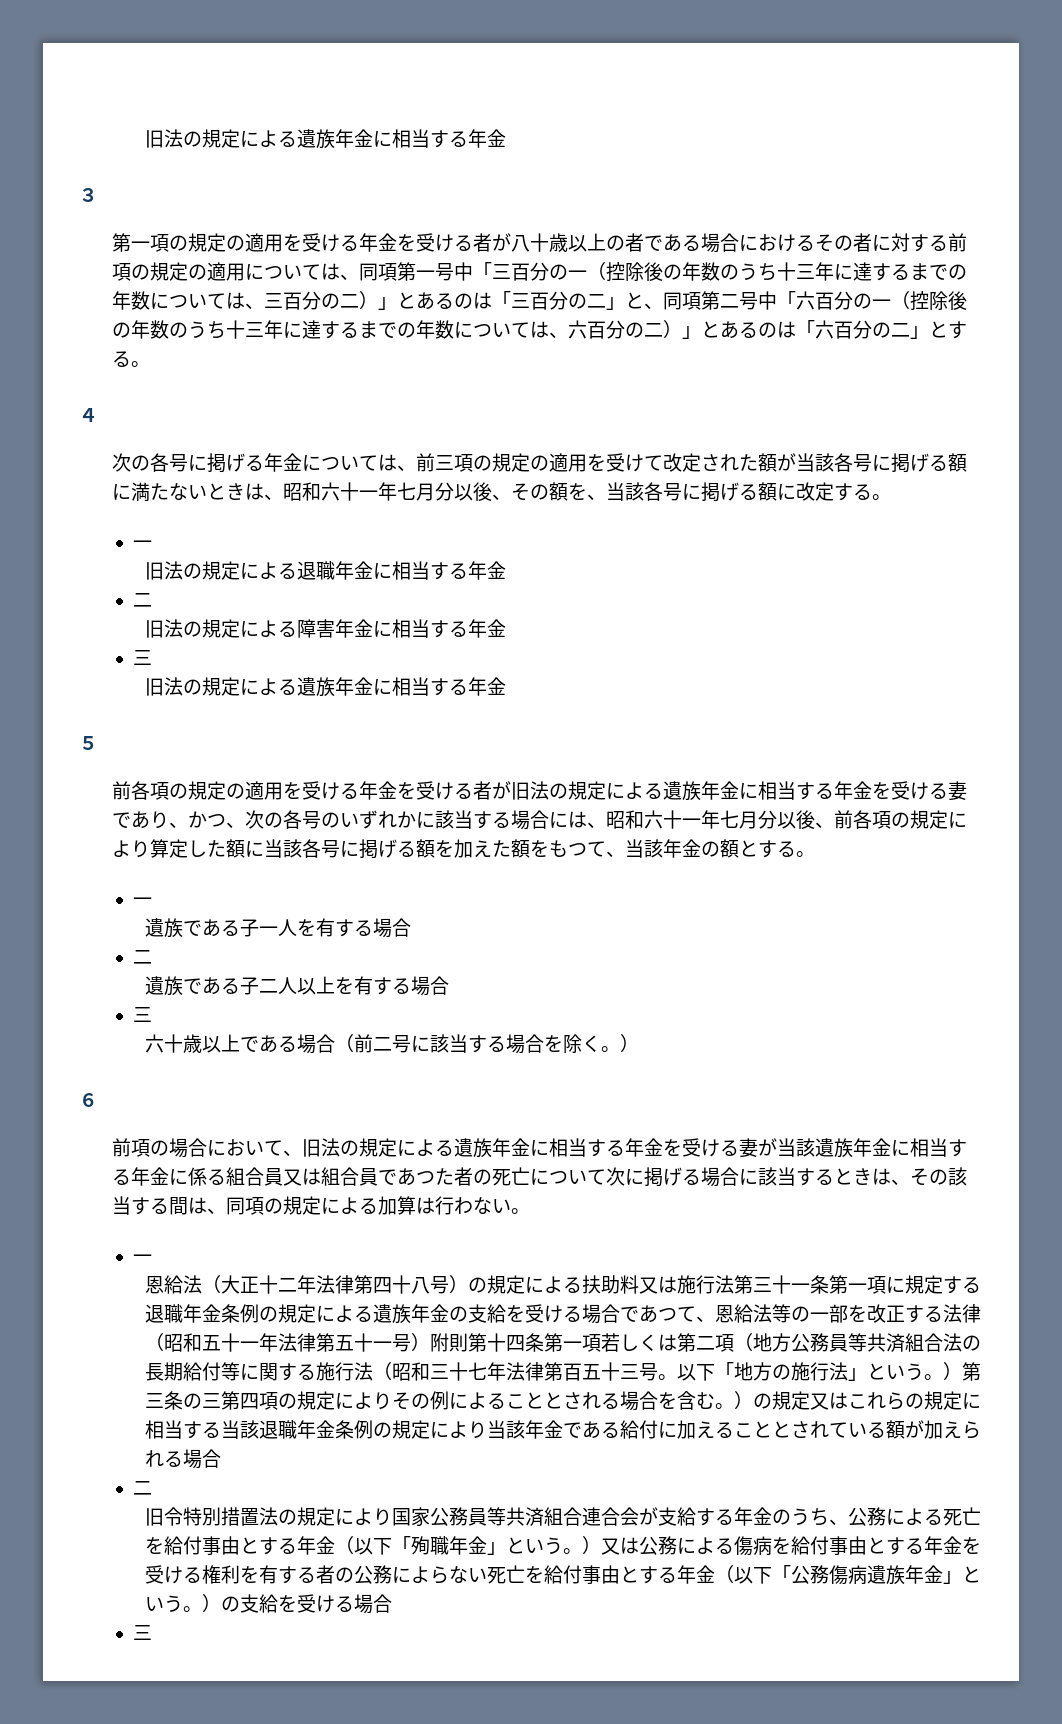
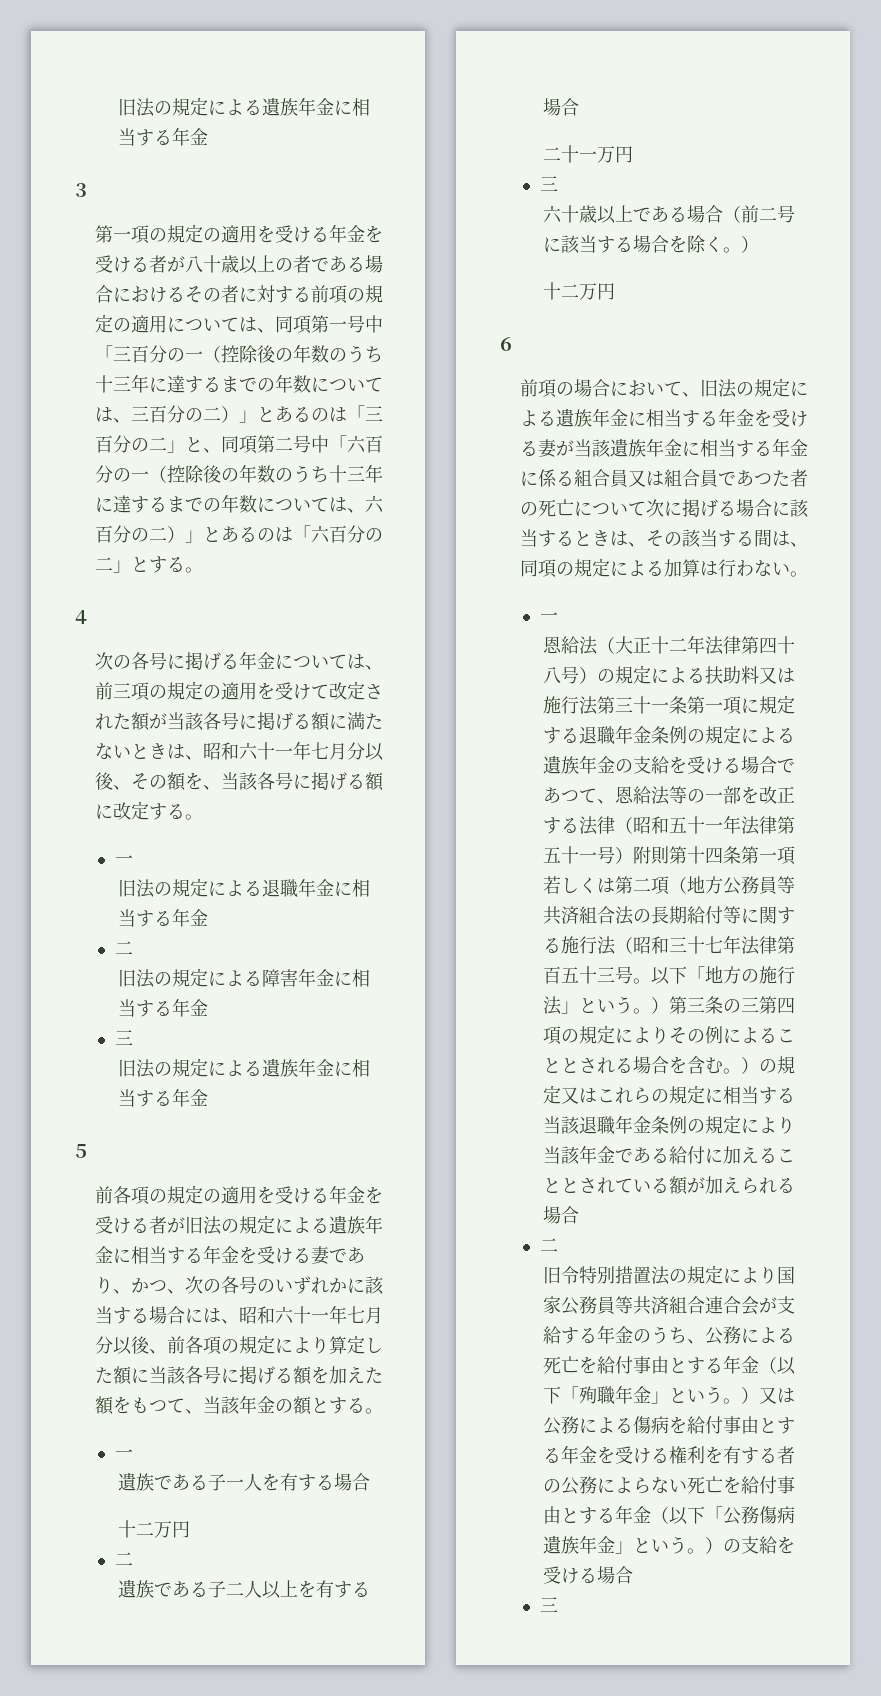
(412, 927) none -> [117,1520,190,1538] // 十二万円
(450, 985) none -> [542,145,633,163] // 二十一万円
(640, 1043) none -> [542,282,615,300] // 十二万円

